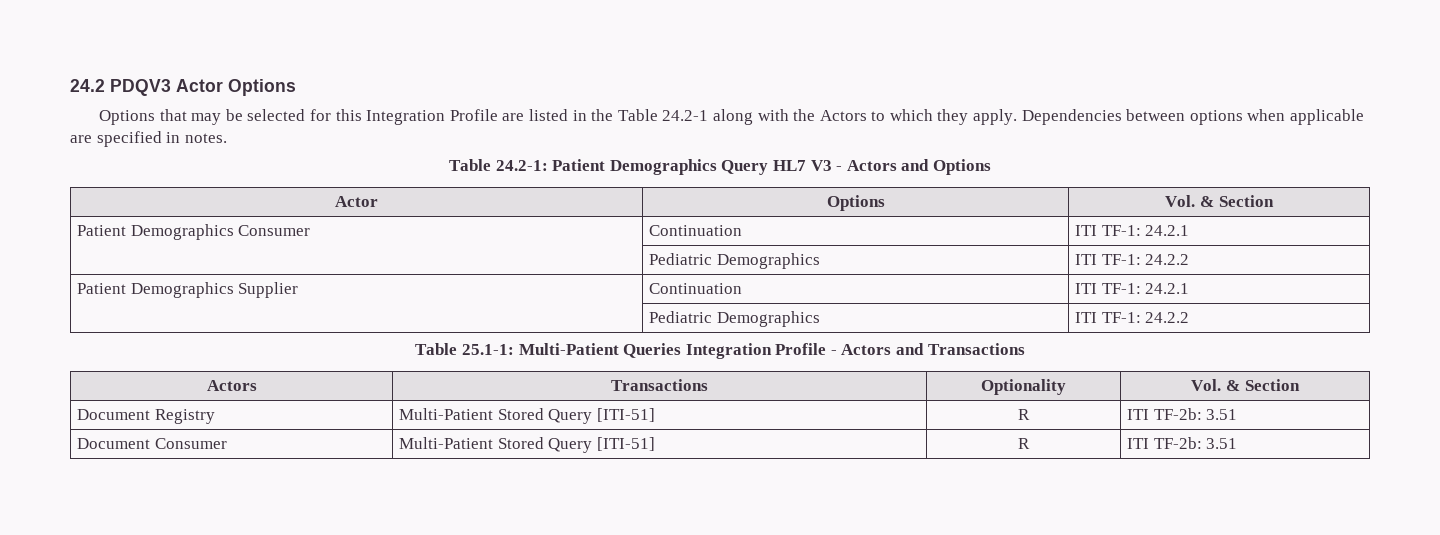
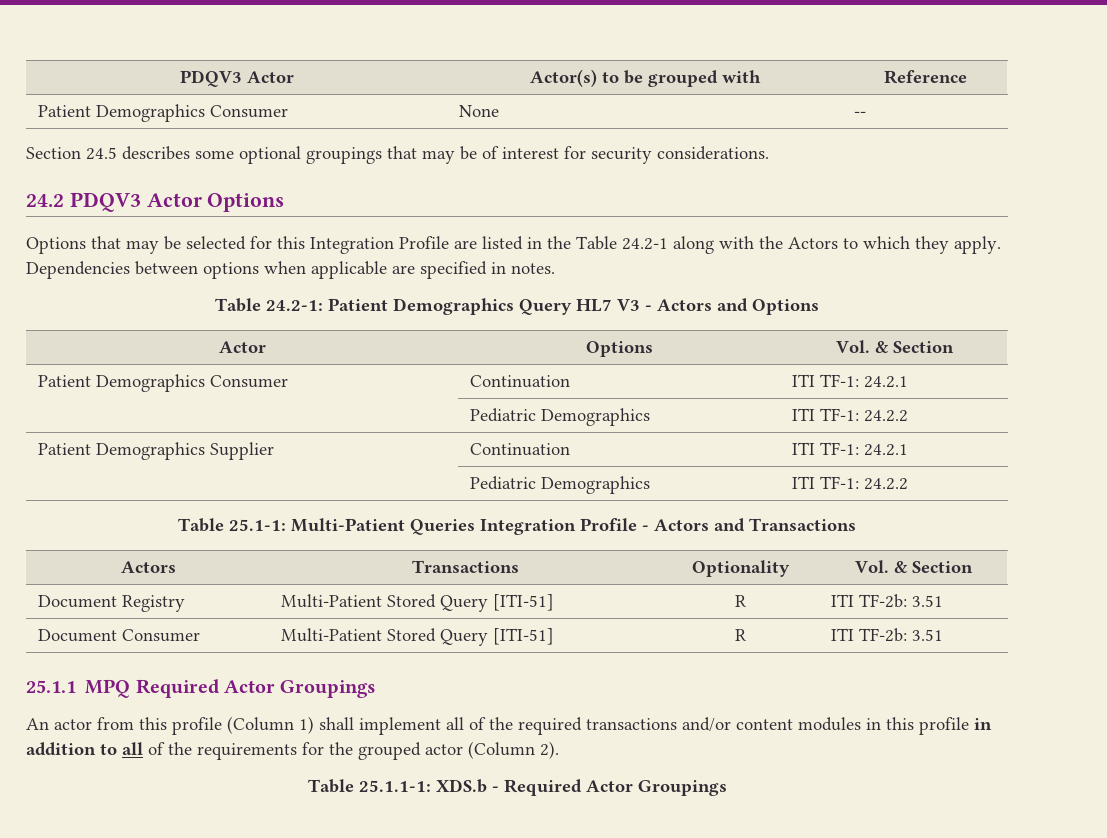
(70, 85) none -> [180,70,294,87] [530,69,761,87] [883,70,967,84] [38,104,289,122] [459,105,500,117] [854,111,867,117] [26,146,769,164] PDQV3 Actor | Actor(s) to be grouped with | Reference // Patient Demographics Consumer | None | -- // Section 24.5 describes some optional groupings that may be of interest for security considerations. //
(1238, 443) none -> [26,679,377,698] [26,716,992,735] [26,741,559,760] [307,779,727,796] // 25.1.1 MPQ Required Actor Groupings // An actor from this profile (Column 1) shall implement all of the required transactions and/or content modules in this profile in addition to all of the requirements for the grouped actor (Column 2). // Table 25.1.1-1: XDS.b - Required Actor Groupings

